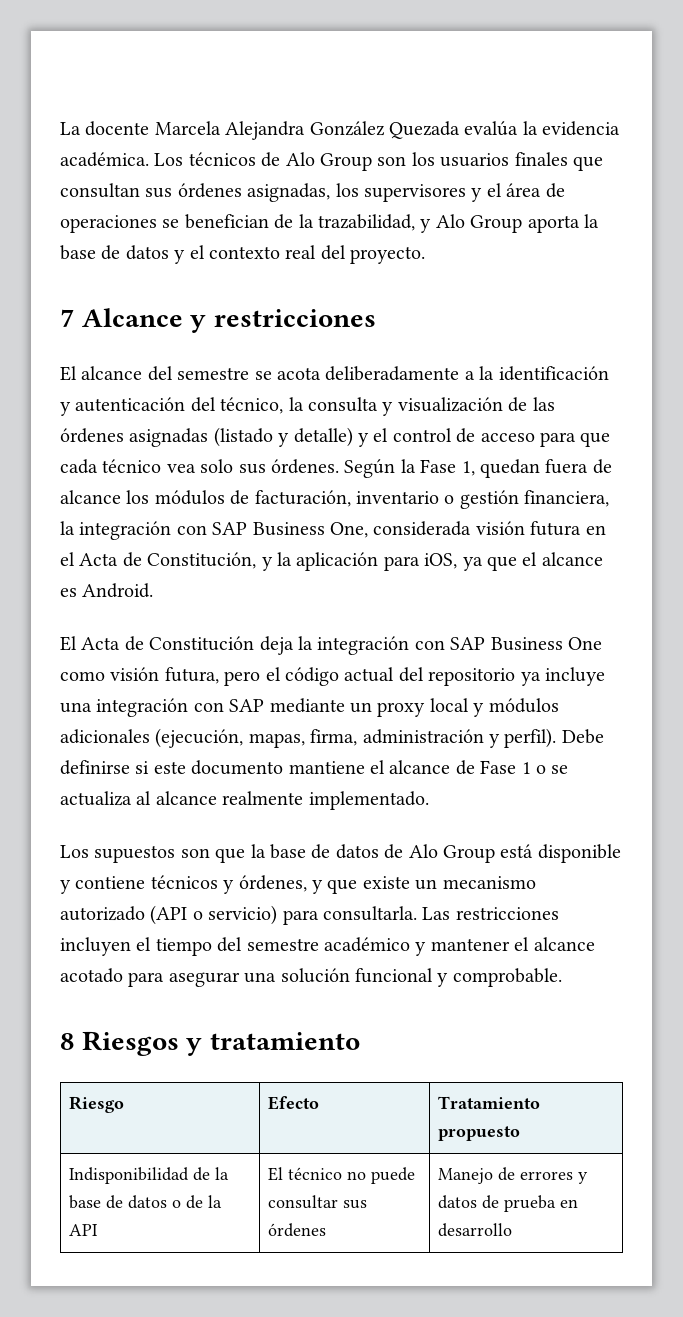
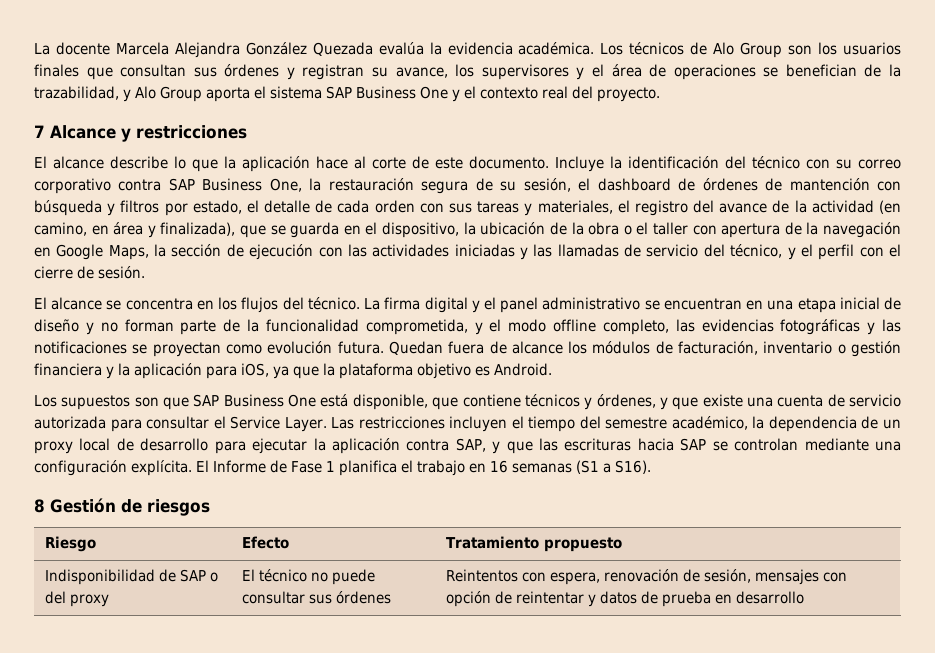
[247,183,331,202] asignadas, -> [286,64,448,80] y registran su avance,
[583,214,599,228] [60,245,169,260] la base de datos -> [254,86,448,99] el sistema SAP Business One
[147,366,609,381] [60,397,555,416] [60,427,611,447] [60,459,540,478] del semestre se acota deliberadamente a la identificación y autenticación del técnico, la consulta y visualización de las órdenes asignadas (listado y detalle) y el control de acceso para que cada técnico vea solo sus órdenes. Según la Fase 1, quedan -> [110,156,901,172] [34,178,902,194] [34,200,901,216] [34,222,901,238] [34,244,902,260] [34,266,145,279] [34,297,902,313] [34,319,902,335] [34,341,443,357] describe lo que la aplicación hace al corte de este documento. Incluye la identificación del técnico con su correo corporativo contra SAP Business One, la restauración segura de su sesión, el dashboard de órdenes de mantención con búsqueda y filtros por estado, el detalle de cada orden con sus tareas y materiales, el registro del avance de la actividad (en camino, en área y finalizada), que se guarda en el dispositivo, la ubicación de la obra o el taller con apertura de la navegación en Google Maps, la sección de ejecución con las actividades iniciadas y las llamadas de servicio del técnico, y el perfil con el cierre de sesión. // El alcance se concentra en los flujos del técnico. La firma digital y el panel administrativo se encuentran en una etapa inicial de diseño y no forman parte de la funcionalidad comprometida, y el modo offline completo, las evidencias fotográficas y las notificaciones se proyectan como evolución futura. Quedan
[524,490,610,507] [60,521,606,540] [60,552,257,569] financiera, la integración con SAP Business One, considerada visión futura en el Acta de Constitución, -> [34,363,102,376] financiera
[522,552,603,566] el alcance -> [323,363,471,379] la plataforma objetivo
[60,636,602,655] [60,667,605,686] [60,698,559,717] [60,728,604,748] [60,760,569,775] [60,791,429,810] [60,844,621,863] [60,880,71,894] El Acta de Constitución deja la integración con SAP Business One como visión futura, pero el código actual del repositorio ya incluye una integración con SAP mediante un proxy local y módulos adicionales (ejecución, mapas, firma, administración y perfil). Debe definirse si este documento mantiene el alcance de Fase 1 o se actualiza al alcance realmente implementado. // Los supuestos son que la base de datos de Alo Group está disponible y -> [34,394,459,410] Los supuestos son que SAP Business One está disponible, que
[415,876,536,890] [60,905,417,925] un mecanismo autorizado (API o servicio) para consultarla. -> [746,394,902,407] [34,416,327,432] una cuenta de servicio autorizada para consultar el Service Layer.
[324,937,595,956] [60,968,562,987] [60,1031,360,1056] académico y mantener el alcance acotado para asegurar una solución funcional y comprobable. // 8 Riesgos y tratamiento -> [671,416,901,432] [34,438,902,454] [34,460,651,476] [34,498,210,516] académico, la dependencia de un proxy local de desarrollo para ejecutar la aplicación contra SAP, y que las escrituras hacia SAP se controlan mediante una configuración explícita. El Informe de Fase 1 planifica el trabajo en 16 semanas (S1 a S16). // 8 Gestión de riesgos
[215,1167,230,1180] [69,1195,223,1209] [69,1224,99,1236] la base de datos o de la API -> [179,569,218,582] [44,591,109,607] SAP o del proxy
[438,1167,574,1184] Manejo de errores -> [445,569,847,585] [445,591,584,607] Reintentos con espera, renovación de sesión, mensajes con opción de reintentar

